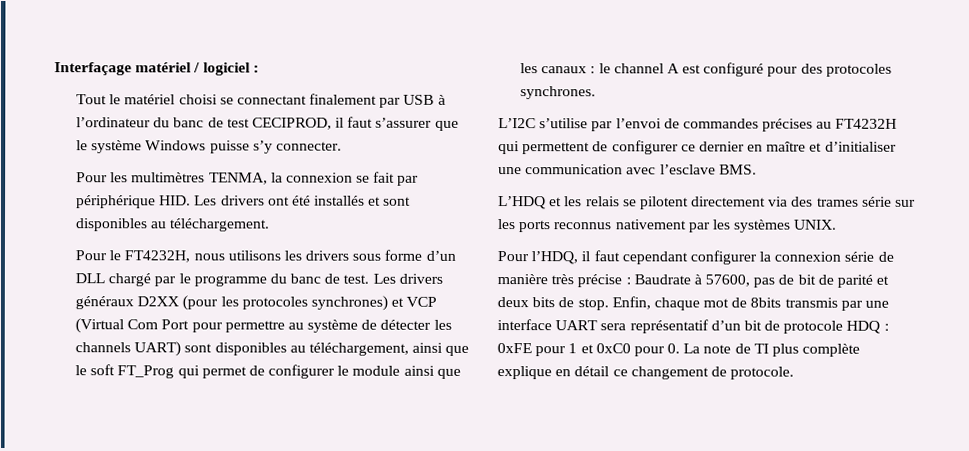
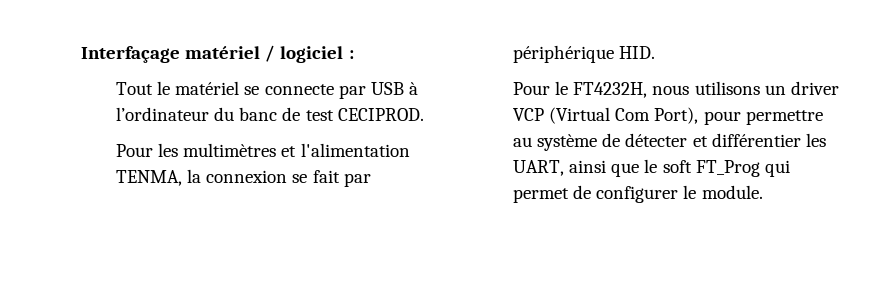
[178,93,378,105] choisi se connectant finalement -> [244,84,334,95] se connecte
[251,116,459,131] [75,140,342,154] CECIPROD, il faut s’assurer que le système Windows puisse s’y connecter. -> [337,108,424,121] CECIPROD.
(206, 177) none -> [281,143,410,157] et l'alimentation
[194,195,412,206] [74,218,271,232] Les drivers ont été installés et sont disponibles au téléchargement. -> (656, 52) none
[283,249,456,261] [74,273,443,287] [74,295,405,311] les drivers sous forme d’un DLL chargé par le programme du banc de test. Les drivers généraux D2XX (pour les protocoles synchrones) et -> [764,81,839,95] un driver
[161,319,190,330] Port -> [654,107,699,124] Port),
[433,319,452,330] [74,341,409,357] les channels UART) sont disponibles au téléchargement, -> [692,133,826,147] [512,160,564,176] et différentier les UART,
[352,365,461,379] [519,62,892,77] [519,86,596,100] [498,118,898,132] [498,140,897,155] [498,164,757,175] [498,196,917,210] [497,219,838,233] [497,250,894,265] [497,274,890,288] [497,296,890,311] [497,319,889,334] [497,343,861,357] [497,366,795,380] module ainsi que les canaux : le channel A est configuré pour des protocoles synchrones. // L’I2C s’utilise par l’envoi de commandes précises au FT4232H qui permettent de configurer ce dernier en maître et d’initialiser une communication avec l’esclave BMS. // L’HDQ et les relais se pilotent directement via des trames série sur les ports reconnus nativement par les systèmes UNIX. // Pour l’HDQ, il faut cependant configurer la connexion série de manière très précise : Baudrate à 57600, pas de bit de parité et deux bits de stop. Enfin, chaque mot de 8bits transmis par une interface UART sera représentatif d’un bit de protocole HDQ : 0xFE pour 1 et 0xC0 pour 0. La note de TI plus complète explique en détail ce changement de protocole. -> [701,185,763,199] module.

